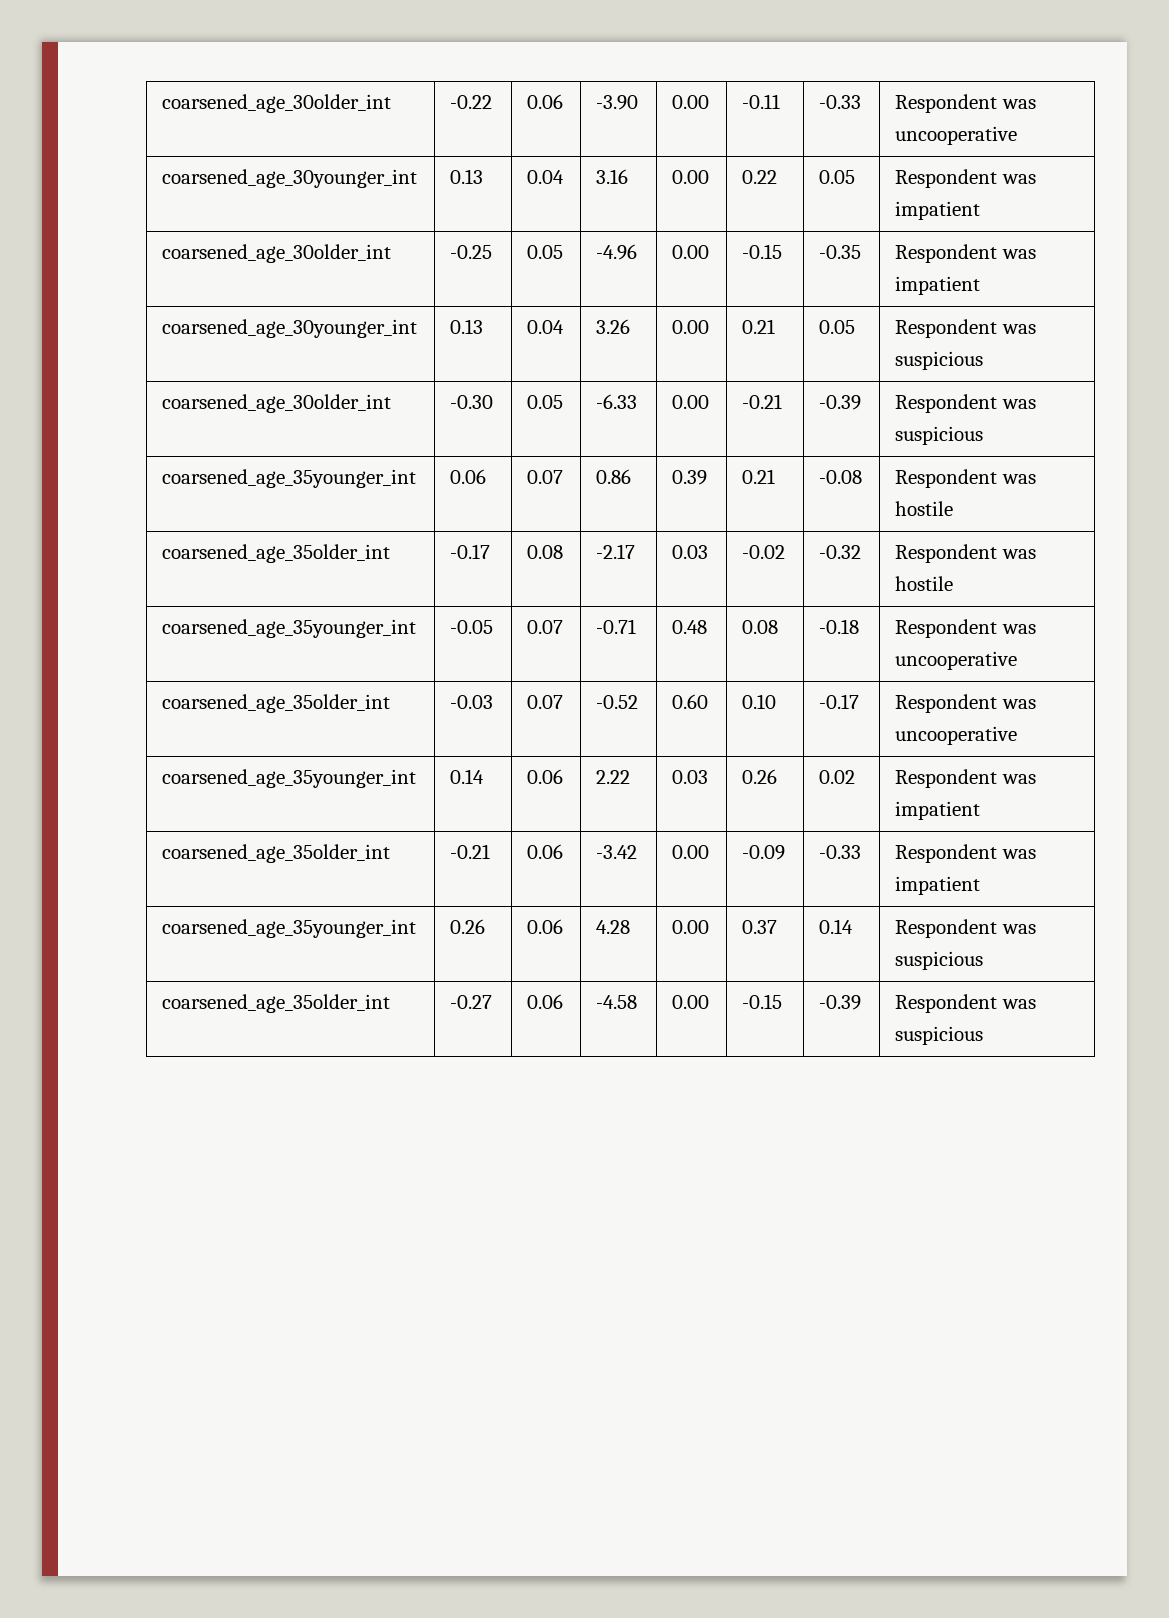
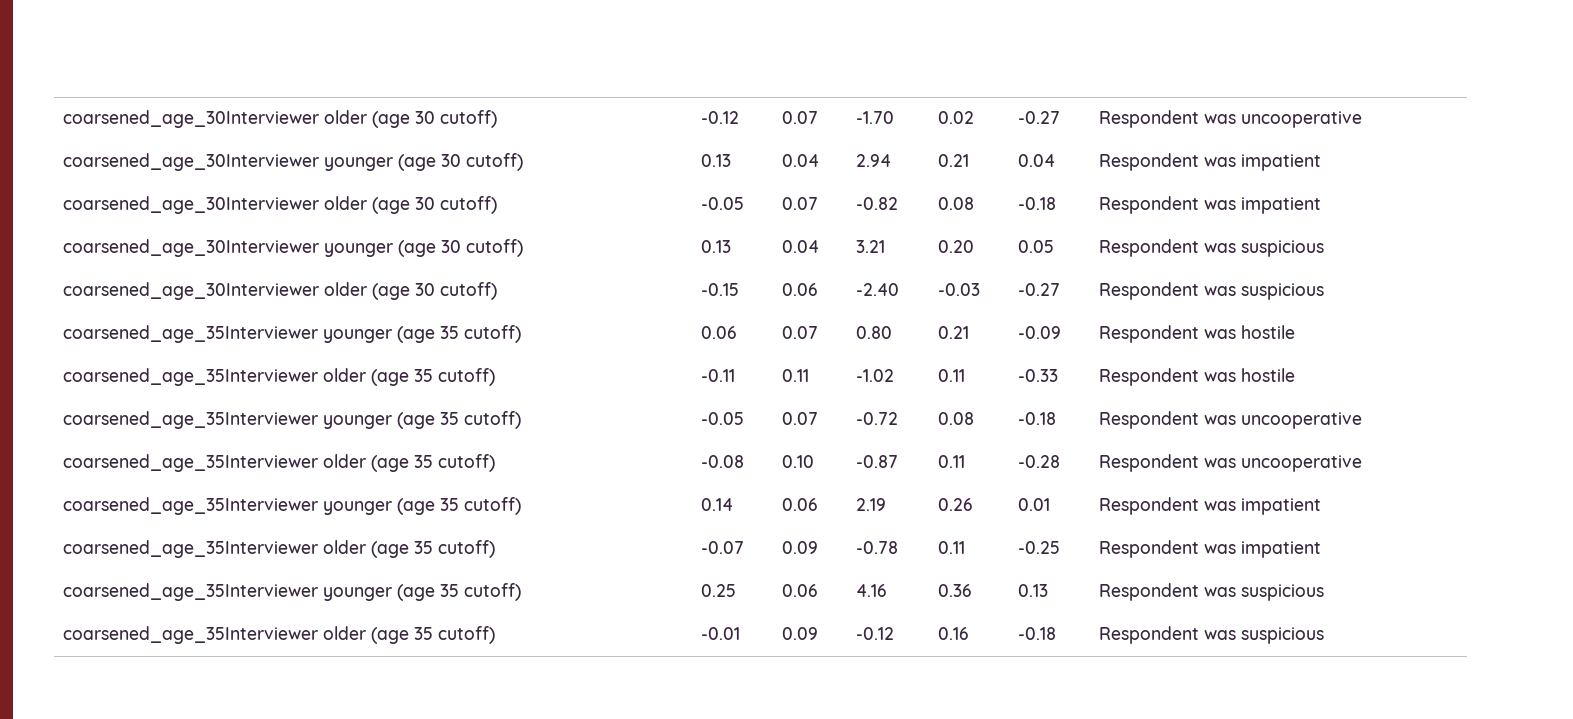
[162,94,392,113] [450,95,493,109] [527,94,564,109] [596,95,639,110] [672,95,710,109] [742,94,781,109] [819,95,862,109] [895,94,1036,113] [895,126,1018,145] [162,169,418,188] [450,169,484,184] [527,170,565,184] [596,169,629,184] [672,170,710,184] [742,170,778,184] [819,170,856,184] [895,169,1036,188] [895,201,981,220] [162,244,392,263] [450,245,493,259] [527,245,564,259] [596,244,638,260] [672,245,710,259] [742,244,783,259] [819,245,862,259] [895,244,1036,263] [895,276,981,295] [162,319,418,338] [450,319,484,334] [527,320,565,334] [596,319,631,334] [672,320,710,334] [742,319,776,334] coarsened_age_30older_int | -0.22 | 0.06 | -3.90 | 0.00 | -0.11 | -0.33 | Respondent was uncooperative // coarsened_age_30younger_int | 0.13 | 0.04 | 3.16 | 0.00 | 0.22 | 0.05 | Respondent was impatient // coarsened_age_30older_int | -0.25 | 0.05 | -4.96 | 0.00 | -0.15 | -0.35 | Respondent was impatient // coarsened_age_30younger_int | 0.13 | 0.04 | 3.26 | 0.00 | 0.21 -> [62,110,497,128] [700,111,739,124] [781,111,818,124] [855,111,894,124] [937,111,974,124] [1017,111,1060,124] [1098,110,1362,128] [62,153,523,171] [700,154,731,167] [781,154,819,167] [855,154,891,167] [937,154,969,167] [1017,154,1055,167] [1098,153,1321,171] [62,196,497,214] [700,197,744,210] [781,197,818,210] [855,197,898,210] [937,197,974,210] [1017,197,1056,210] [1098,196,1321,214] [62,239,523,257] [700,240,731,253] [781,240,819,253] [855,240,885,253] [937,240,974,253] coarsened_age_30Interviewer older (age 30 cutoff) | -0.12 | 0.07 | -1.70 | 0.02 | -0.27 | Respondent was uncooperative // coarsened_age_30Interviewer younger (age 30 cutoff) | 0.13 | 0.04 | 2.94 | 0.21 | 0.04 | Respondent was impatient // coarsened_age_30Interviewer older (age 30 cutoff) | -0.05 | 0.07 | -0.82 | 0.08 | -0.18 | Respondent was impatient // coarsened_age_30Interviewer younger (age 30 cutoff) | 0.13 | 0.04 | 3.21 | 0.20
[162,394,392,413] [450,395,494,409] [527,395,564,409] [596,394,638,409] [672,395,710,409] [742,394,783,409] [819,395,862,410] [895,394,1036,413] [895,426,984,445] [162,469,417,488] coarsened_age_30older_int | -0.30 | 0.05 | -6.33 | 0.00 | -0.21 | -0.39 | Respondent was suspicious // coarsened_age_35younger_int -> [62,282,497,300] [700,283,739,296] [781,283,818,296] [855,283,899,296] [937,283,980,296] [1017,283,1060,296] [1098,282,1324,300] [62,325,521,343] coarsened_age_30Interviewer older (age 30 cutoff) | -0.15 | 0.06 | -2.40 | -0.03 | -0.27 | Respondent was suspicious // coarsened_age_35Interviewer younger (age 35 cutoff)
[596,469,632,484] [672,470,708,485] [742,469,776,484] [819,470,863,484] [895,469,1036,488] [895,501,954,516] [162,544,391,563] [450,544,491,559] [527,545,564,559] [596,544,636,559] [672,545,709,559] [742,545,786,559] [819,545,862,559] [895,544,1036,563] [895,576,954,591] [162,619,417,638] [450,620,494,634] [527,620,564,634] [596,619,637,634] [672,620,708,634] 0.86 | 0.39 | 0.21 | -0.08 | Respondent was hostile // coarsened_age_35older_int | -0.17 | 0.08 | -2.17 | 0.03 | -0.02 | -0.32 | Respondent was hostile // coarsened_age_35younger_int | -0.05 | 0.07 | -0.71 | 0.48 -> [855,326,892,339] [937,326,969,339] [1017,326,1061,339] [1098,325,1295,343] [62,368,495,386] [700,369,735,382] [781,369,809,382] [855,369,894,382] [937,369,965,382] [1017,369,1058,382] [1098,368,1295,386] [62,411,521,429] [700,412,744,425] [781,412,818,425] [855,412,898,425] 0.80 | 0.21 | -0.09 | Respondent was hostile // coarsened_age_35Interviewer older (age 35 cutoff) | -0.11 | 0.11 | -1.02 | 0.11 | -0.33 | Respondent was hostile // coarsened_age_35Interviewer younger (age 35 cutoff) | -0.05 | 0.07 | -0.72
[162,694,391,713] [450,695,494,709] [527,695,564,709] [596,695,639,709] [672,694,709,709] [742,694,777,709] [819,694,860,709] [895,694,1036,713] [895,726,1018,745] [162,769,417,788] coarsened_age_35older_int | -0.03 | 0.07 | -0.52 | 0.60 | 0.10 | -0.17 | Respondent was uncooperative // coarsened_age_35younger_int -> [62,454,495,472] [700,455,744,468] [781,455,814,468] [855,455,898,468] [937,455,965,468] [1017,455,1060,468] [1098,454,1362,472] [62,497,521,515] coarsened_age_35Interviewer older (age 35 cutoff) | -0.08 | 0.10 | -0.87 | 0.11 | -0.28 | Respondent was uncooperative // coarsened_age_35Interviewer younger (age 35 cutoff)
[596,770,631,784] [672,770,709,784] [742,769,778,784] [819,770,856,784] [895,769,1036,788] [895,801,981,820] [162,844,391,863] [450,844,491,859] [527,844,564,859] [596,845,638,859] [672,845,710,859] [742,845,786,860] [819,845,862,859] [895,844,1036,863] [895,876,981,895] [162,919,417,938] [450,919,486,934] [527,919,564,934] [596,920,631,934] [672,920,710,934] [742,920,778,934] [819,919,854,934] [895,919,1036,938] [895,951,984,970] [162,994,391,1013] [450,995,493,1009] [527,994,564,1009] [596,995,638,1009] [672,995,710,1009] [742,994,783,1009] [819,995,862,1010] 2.22 | 0.03 | 0.26 | 0.02 | Respondent was impatient // coarsened_age_35older_int | -0.21 | 0.06 | -3.42 | 0.00 | -0.09 | -0.33 | Respondent was impatient // coarsened_age_35younger_int | 0.26 | 0.06 | 4.28 | 0.00 | 0.37 | 0.14 | Respondent was suspicious // coarsened_age_35older_int | -0.27 | 0.06 | -4.58 | 0.00 | -0.15 | -0.39 -> [855,498,886,511] [937,498,973,511] [1017,498,1050,511] [1098,497,1321,515] [62,540,495,558] [700,541,744,554] [781,541,818,554] [855,541,898,554] [937,541,965,554] [1017,541,1060,554] [1098,540,1321,558] [62,583,521,601] [700,584,736,597] [781,584,818,597] [855,584,887,597] [937,584,972,597] [1017,584,1048,597] [1098,583,1324,601] [62,626,495,644] [700,627,740,640] [781,627,818,640] [855,627,894,640] [937,627,969,640] [1017,627,1056,640] 2.19 | 0.26 | 0.01 | Respondent was impatient // coarsened_age_35Interviewer older (age 35 cutoff) | -0.07 | 0.09 | -0.78 | 0.11 | -0.25 | Respondent was impatient // coarsened_age_35Interviewer younger (age 35 cutoff) | 0.25 | 0.06 | 4.16 | 0.36 | 0.13 | Respondent was suspicious // coarsened_age_35Interviewer older (age 35 cutoff) | -0.01 | 0.09 | -0.12 | 0.16 | -0.18

